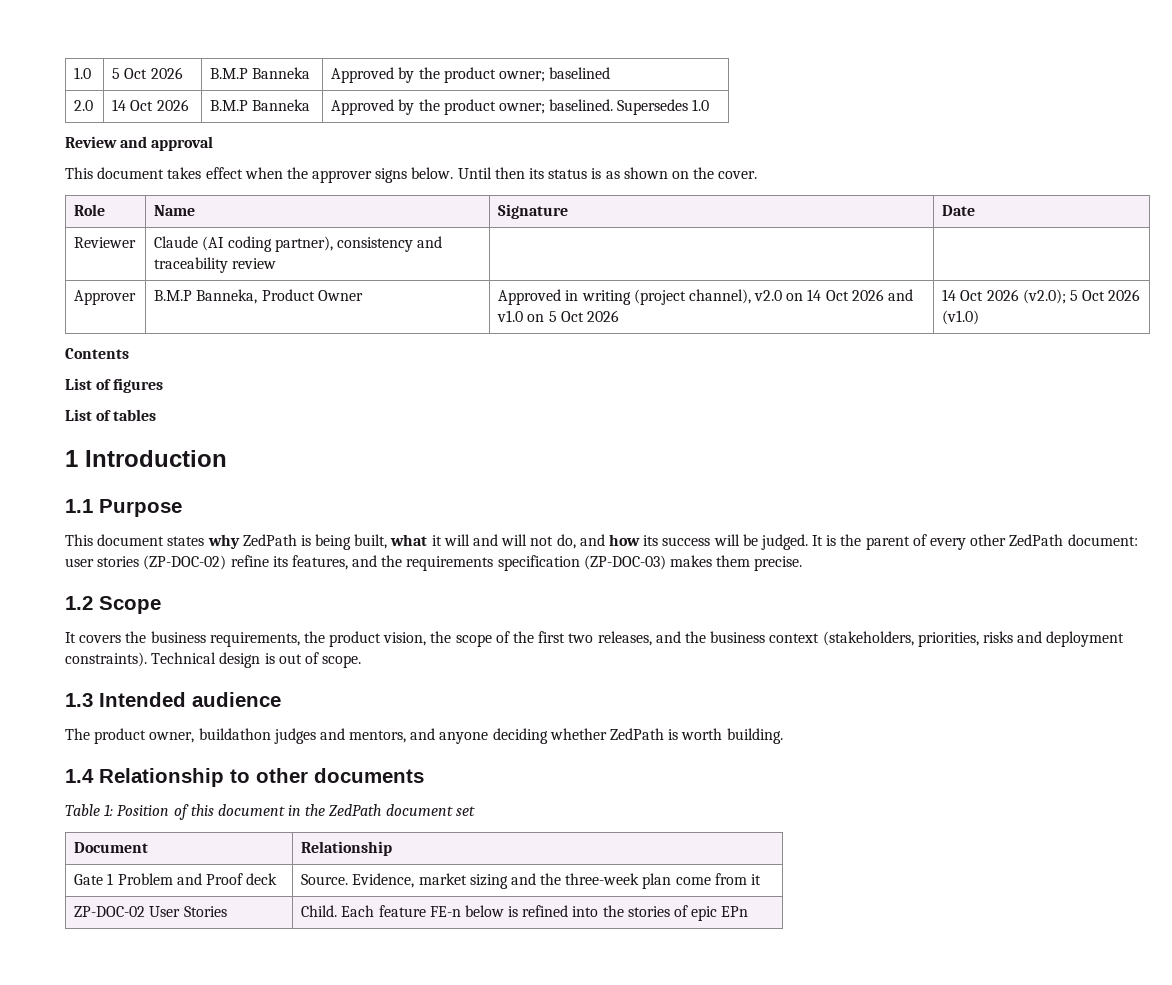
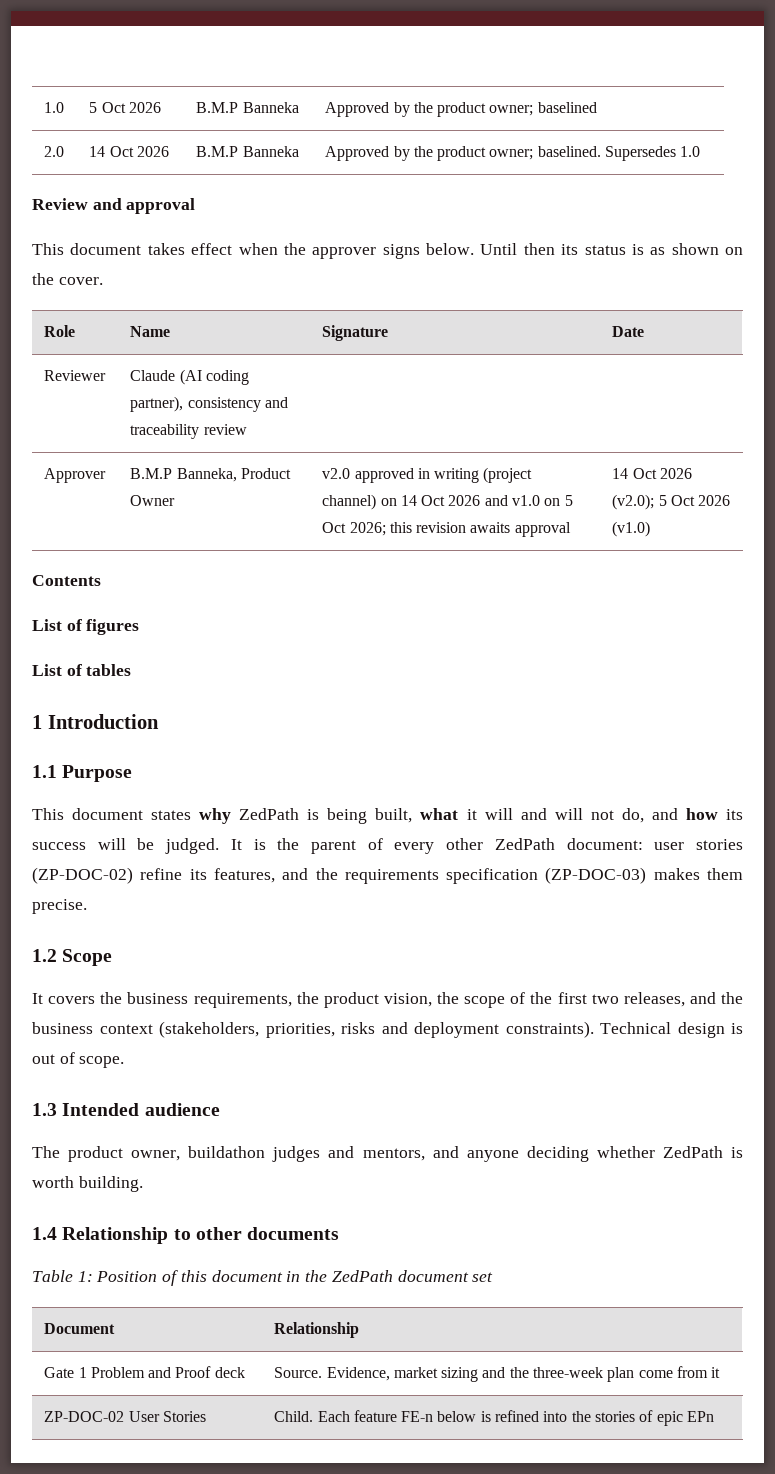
[498,289,562,305] Approved -> [322,468,414,483] v2.0 approved
[688,289,783,304] channel), v2.0 -> [322,494,377,510] channel)
[586,310,619,322] 2026 -> [349,522,571,537] 2026; this revision awaits approval

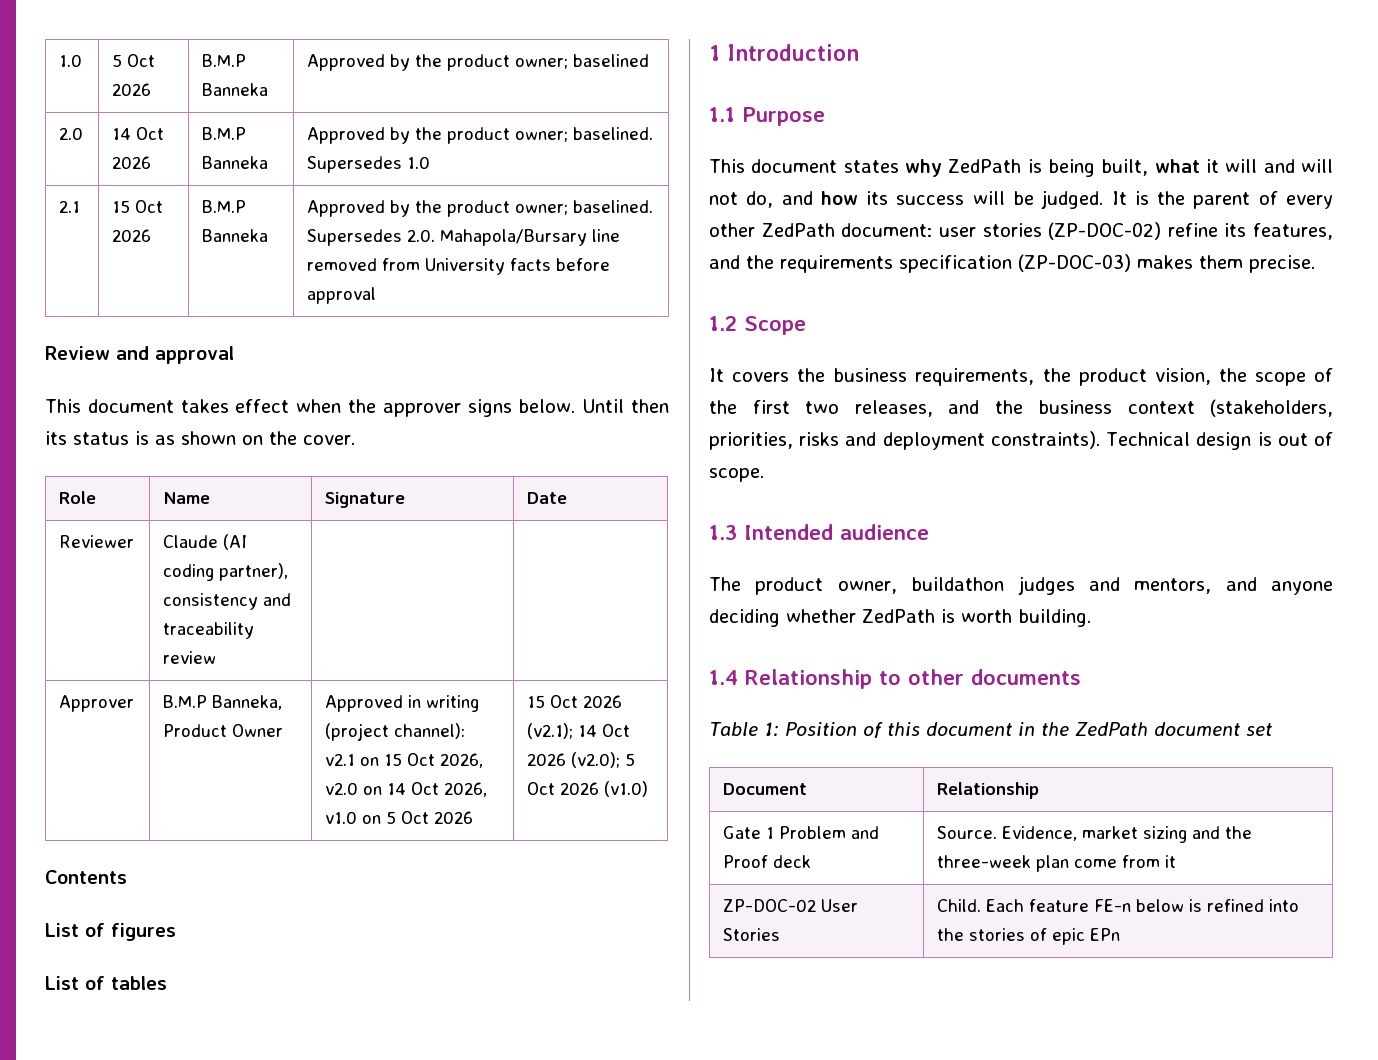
(701, 151) none -> [59,200,81,213] [112,200,164,213] [112,229,152,242] [202,200,247,213] [202,229,269,242] [307,200,654,217] [307,229,621,246] [307,258,611,275] [307,287,377,304] // 2.1 | 15 Oct 2026 | B.M.P Banneka | Approved by the product owner; baselined. Supersedes 2.0. Mahapola/Bursary line removed from University facts before approval
[322,468,414,483] v2.0 approved -> [325,695,404,712] Approved
[322,494,377,510] channel) -> [394,723,466,739] [325,753,484,768] [325,782,359,795] channel): v2.1 on 15 Oct 2026, v2.0
[448,495,508,506] 2026 and -> [444,782,488,797] 2026,
[349,522,571,537] 2026; this revision awaits approval | -> [434,811,474,824] [527,695,623,708] [527,723,574,739] 2026 | 15 Oct 2026 (v2.1);

